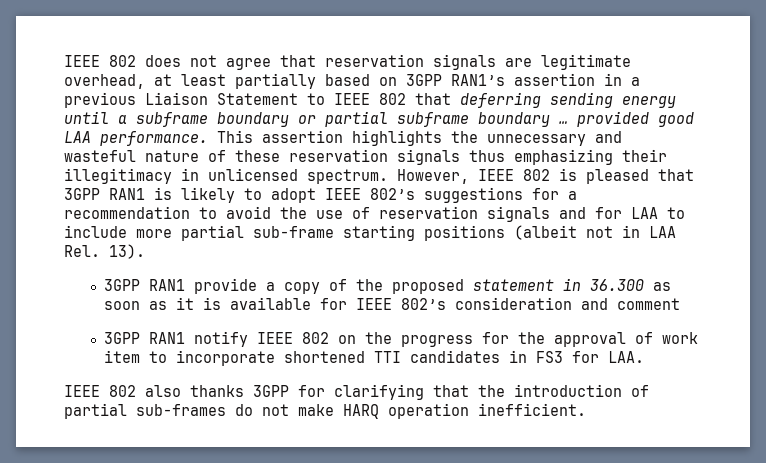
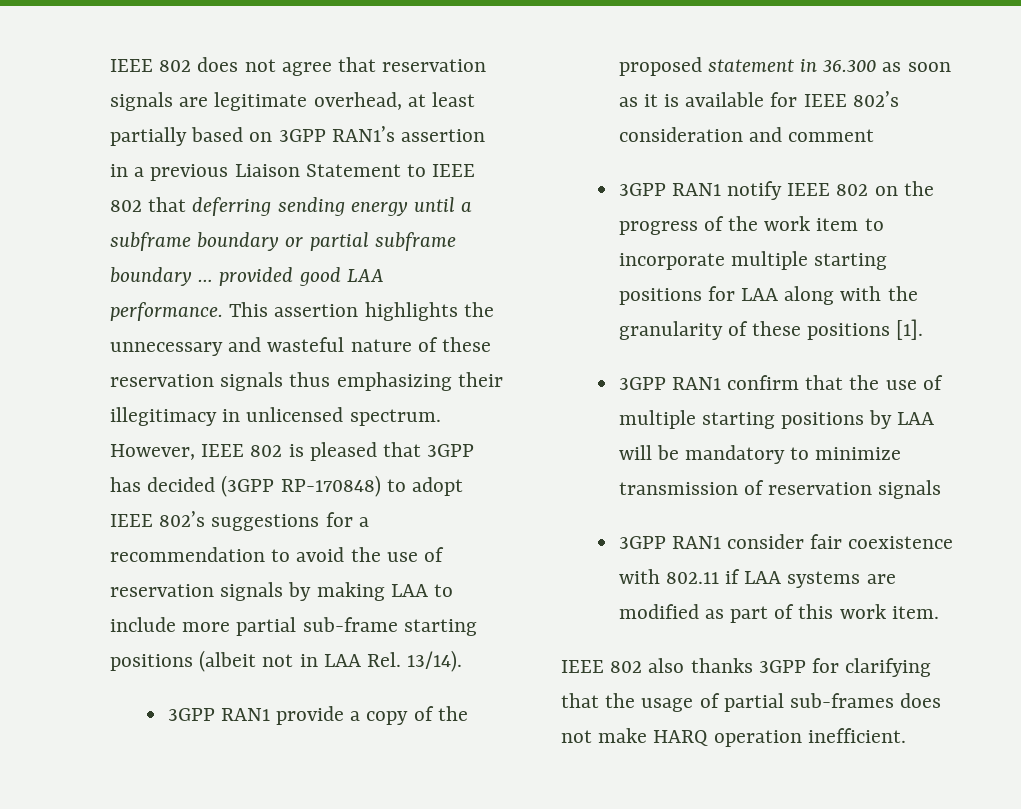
[109,187,235,203] RAN1 is likely -> [110,475,381,497] has decided (3GPP RP-170848)
[559,207,622,219] and for -> [288,582,385,601] by making
[109,244,145,259] 13). -> [407,650,463,672] 13/14).
[482,332,699,347] [104,350,645,366] for the approval of work item to incorporate shortened TTI candidates in FS3 for LAA. -> [703,216,884,231] [618,251,888,270] [618,286,918,305] [618,319,924,340] [618,375,943,390] [618,410,935,429] [618,445,902,464] [618,480,942,499] [618,534,954,549] [618,569,896,588] [618,604,939,623] of the work item to incorporate multiple starting positions for LAA along with the granularity of these positions [1]. // 3GPP RAN1 confirm that the use of multiple starting positions by LAA will be mandatory to minimize transmission of reservation signals // 3GPP RAN1 consider fair coexistence with 802.11 if LAA systems are modified as part of this work item.
[514,384,622,397] introduction -> [641,698,694,712] usage
[235,404,253,416] do -> [900,693,942,708] does

